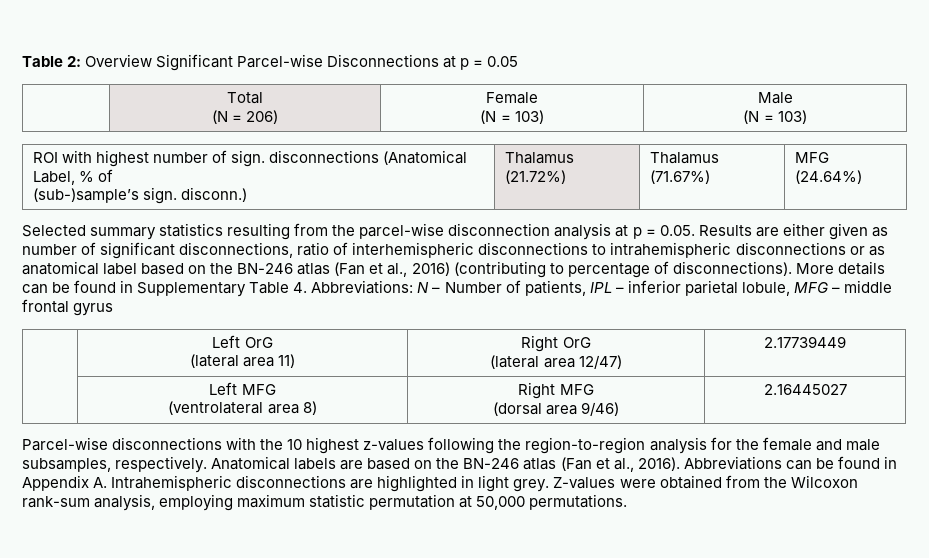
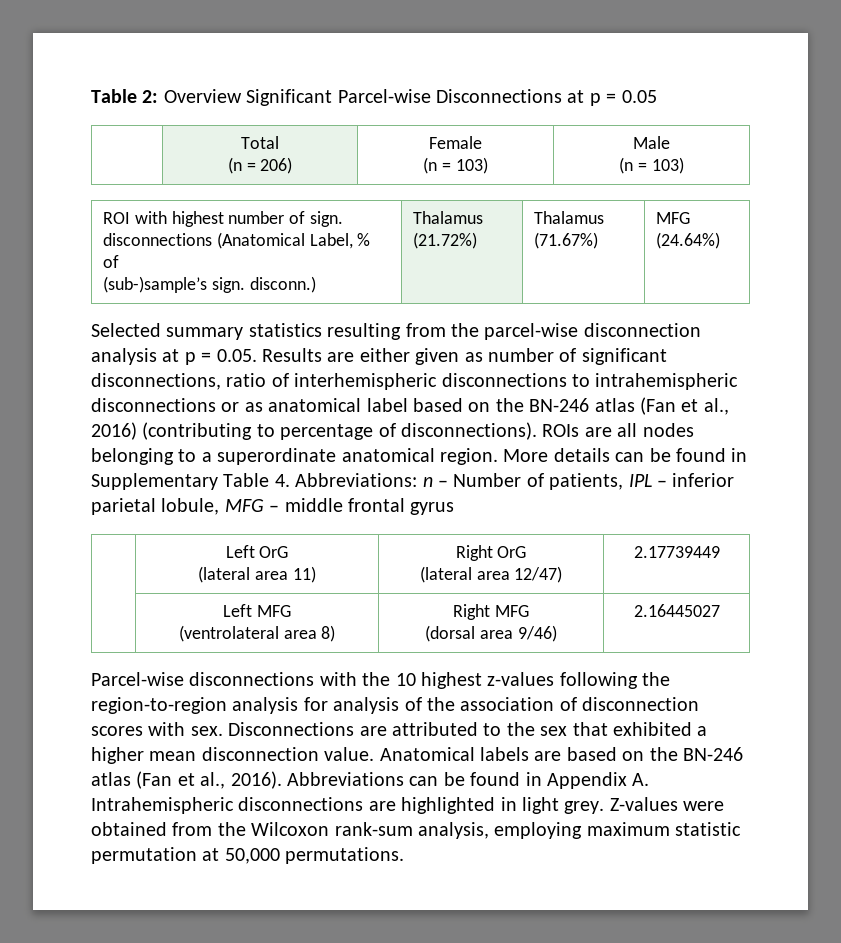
[211,110,228,124] (N -> [227,157,242,174] (n
[480,110,497,124] (N -> [423,157,438,174] (n
[743,110,760,124] (N -> [619,157,634,174] (n
(792, 268) none -> [542,423,694,437] [91,448,498,465] ROIs are all nodes belonging to a superordinate anatomical region.
[417,282,430,293] N -> [422,477,433,487] n
[735,437,880,451] [22,456,208,473] the female and male subsamples, respectively. -> [333,697,700,714] [91,722,708,736] [91,747,375,764] analysis of the association of disconnection scores with sex. Disconnections are attributed to the sex that exhibited a higher mean disconnection value.

